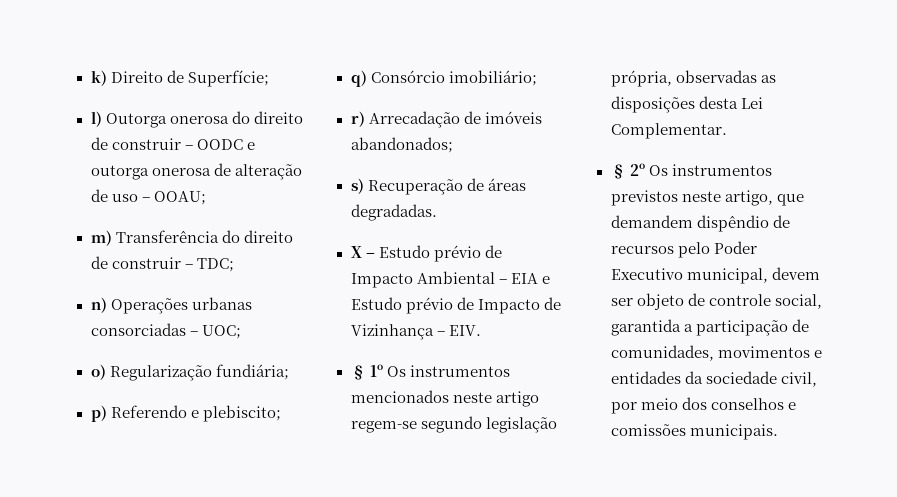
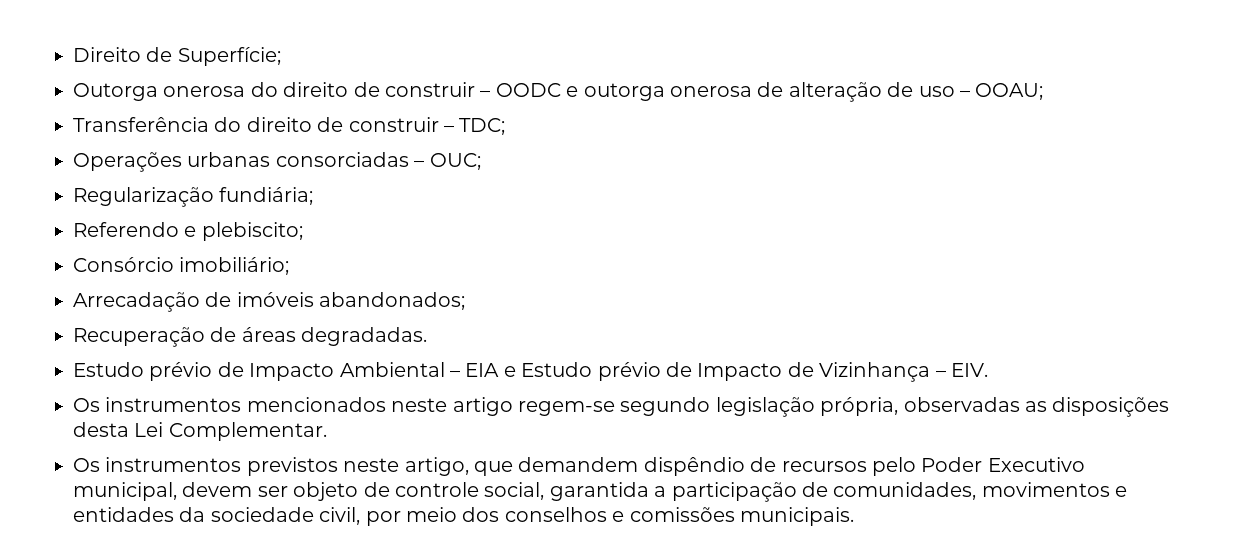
[90,70,107,86] k) -> (73, 54) none
[90,111,102,127] l) -> (281, 56) none
[90,230,112,246] m) -> (1044, 91) none
[90,297,107,313] n) -> (506, 126) none
[201,325,241,339] [90,364,106,380] UOC; // o) -> [429,153,481,170] OUC; //
[90,405,107,422] p) -> (314, 196) none
[350,70,367,87] q) -> (303, 231) none
[350,111,365,127] r) -> (290, 266) none
[350,178,364,194] s) -> (466, 301) none
[350,246,375,258] X – -> (428, 336) none
[350,364,383,380] § 1º -> (988, 370) none
[610,163,645,179] § 2º -> (327, 431) none

